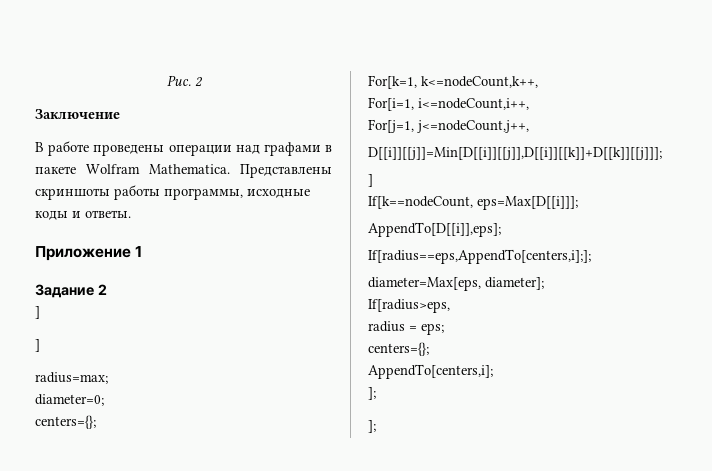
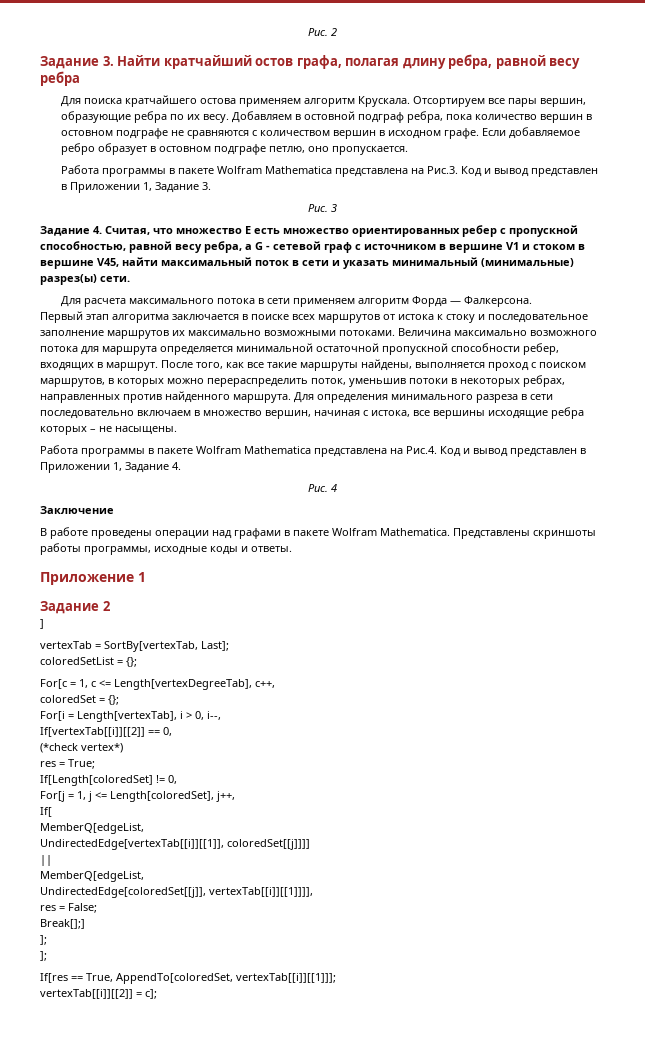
(203, 82) none -> [40,54,581,69] [40,71,80,86] [60,95,586,107] [60,111,592,123] [60,127,580,139] [60,143,408,155] [60,165,598,177] [60,182,211,193] [308,204,337,212] [40,225,578,237] [40,241,585,253] [40,257,574,269] [40,274,130,285] [60,296,532,307] [40,311,588,323] [40,328,597,339] [40,343,559,355] [40,359,586,371] [40,375,565,387] [40,391,553,403] [40,407,584,419] [40,426,177,435] [40,445,586,457] [40,462,181,473] [308,484,337,492] // Задание 3. Найти кратчайший остов графа, полагая длину ребра, равной весу ребра // Для поиска кратчайшего остова применяем алгоритм Крускала. Отсортируем все пары вершин, образующие ребра по их весу. Добавляем в остовной подграф ребра, пока количество вершин в остовном подграфе не сравняются с количеством вершин в исходном графе. Если добавляемое ребро образует в остовном подграфе петлю, оно пропускается. // Работа программы в пакете Wolfram Mathematicа представлена на Рис.3. Код и вывод представлен в Приложении 1, Задание 3. // Рис. 3 // Задание 4. Считая, что множество E есть множество ориентированных ребер с пропускной способностью, равной весу ребра, а G - сетевой граф с источником в вершине V1 и стоком в вершине V45, найти максимальный поток в сети и указать минимальный (минимальные) разрез(ы) сети. // Для расчета максимального потока в сети применяем алгоритм Форда — Фалкерсона. // Первый этап алгоритма заключается в поиске всех маршрутов от истока к стоку и последовательное заполнение маршрутов их максимально возможными потоками. Величина максимально возможного потока для маршрута определяется минимальной остаточной пропускной способности ребер, входящих в маршрут. После того, как все такие маршруты найдены, выполняется проход с поиском маршрутов, в которых можно перераспределить поток, уменьшив потоки в некоторых ребрах, направленных против найденного маршрута. Для определения минимального разреза в сети последовательно включаем в множество вершин, начиная с истока, все вершины исходящие ребра которых – не насыщены. // Работа программы в пакете Wolfram Mathematicа представлена на Рис.4. Код и вывод представлен в Приложении 1, Задание 4. // Рис. 4
[35,339,40,352] [35,372,108,384] [35,394,104,406] [35,415,96,429] [368,75,538,89] [368,97,529,111] [368,119,529,133] [368,147,662,160] [368,174,373,187] [368,196,578,210] [368,222,501,237] [368,249,591,264] [368,277,544,291] [368,299,450,313] [368,321,444,335] [368,342,429,356] [368,364,493,379] [368,387,376,400] [368,420,376,433] ] // radius=max; // diameter=0; // centers={}; // For[k=1, k<=nodeCount,k++, // For[i=1, i<=nodeCount,i++, // For[j=1, j<=nodeCount,j++, // D[[i]][[j]]=Min[D[[i]][[j]],D[[i]][[k]]+D[[k]][[j]]]; // ] // If[k==nodeCount, eps=Max[D[[i]]]; // AppendTo[D[[i]],eps]; // If[radius==eps,AppendTo[centers,i];]; // diameter=Max[eps, diameter]; // If[radius>eps, // radius = eps; // centers={}; // AppendTo[centers,i]; // ]; // ]; -> [40,641,229,652] [40,657,137,667] [40,679,275,690] [40,695,119,705] [40,711,221,722] [40,727,172,737] [40,743,123,753] [40,759,95,769] [40,775,177,786] [40,791,235,802] [40,807,52,817] [40,823,144,834] [40,839,310,850] [40,855,52,866] [40,871,144,882] [40,887,313,898] [40,903,97,913] [40,919,85,929] [40,935,47,945] [40,951,47,961] [40,973,336,984] [40,989,157,999] vertexTab = SortBy[vertexTab, Last]; // coloredSetList = {}; // For[c = 1, c <= Length[vertexDegreeTab], c++, // coloredSet = {}; // For[i = Length[vertexTab], i > 0, i--, // If[vertexTab[[i]][[2]] == 0, // (*check vertex*) // res = True; // If[Length[coloredSet] != 0, // For[j = 1, j <= Length[coloredSet], j++, // If[ // MemberQ[edgeList, // UndirectedEdge[vertexTab[[i]][[1]], coloredSet[[j]]]] // || // MemberQ[edgeList, // UndirectedEdge[coloredSet[[j]], vertexTab[[i]][[1]]]], // res = False; // Break[];] // ]; // ]; // If[res == True, AppendTo[coloredSet, vertexTab[[i]][[1]]]; // vertexTab[[i]][[2]] = c];

